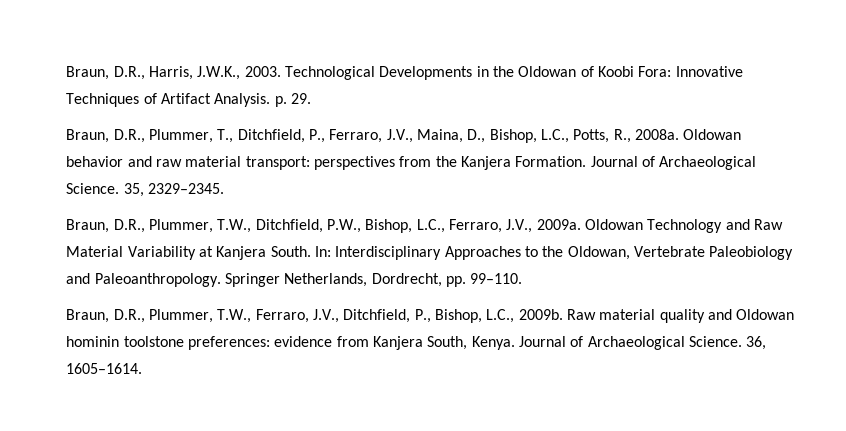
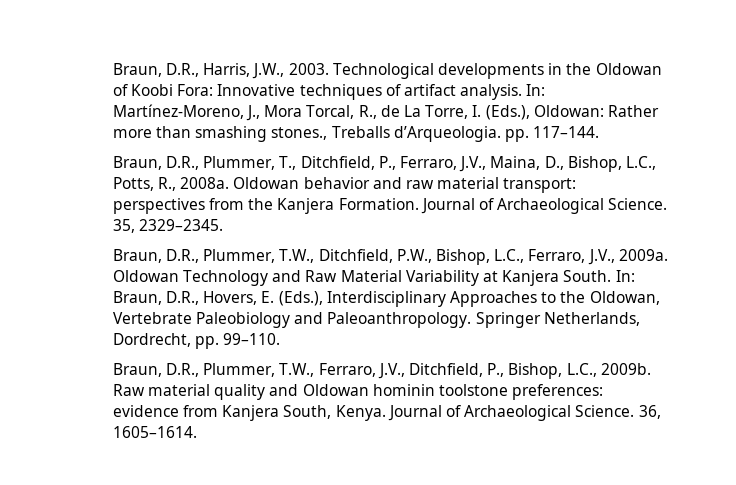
[197,66,241,80] J.W.K., -> [252,63,285,79] J.W.,
[379,66,473,80] Developments -> [437,63,544,79] developments
[66,93,311,107] Techniques of Artifact Analysis. p. 29. -> [299,84,546,100] [112,104,659,121] [112,126,600,142] techniques of artifact analysis. In: Martínez-Moreno, J., Mora Torcal, R., de La Torre, I. (Eds.), Oldowan: Rather more than smashing stones., Treballs d’Arqueologia. pp. 117–144.
(331, 251) none -> [112,291,323,306] Braun, D.R., Hovers, E. (Eds.),

